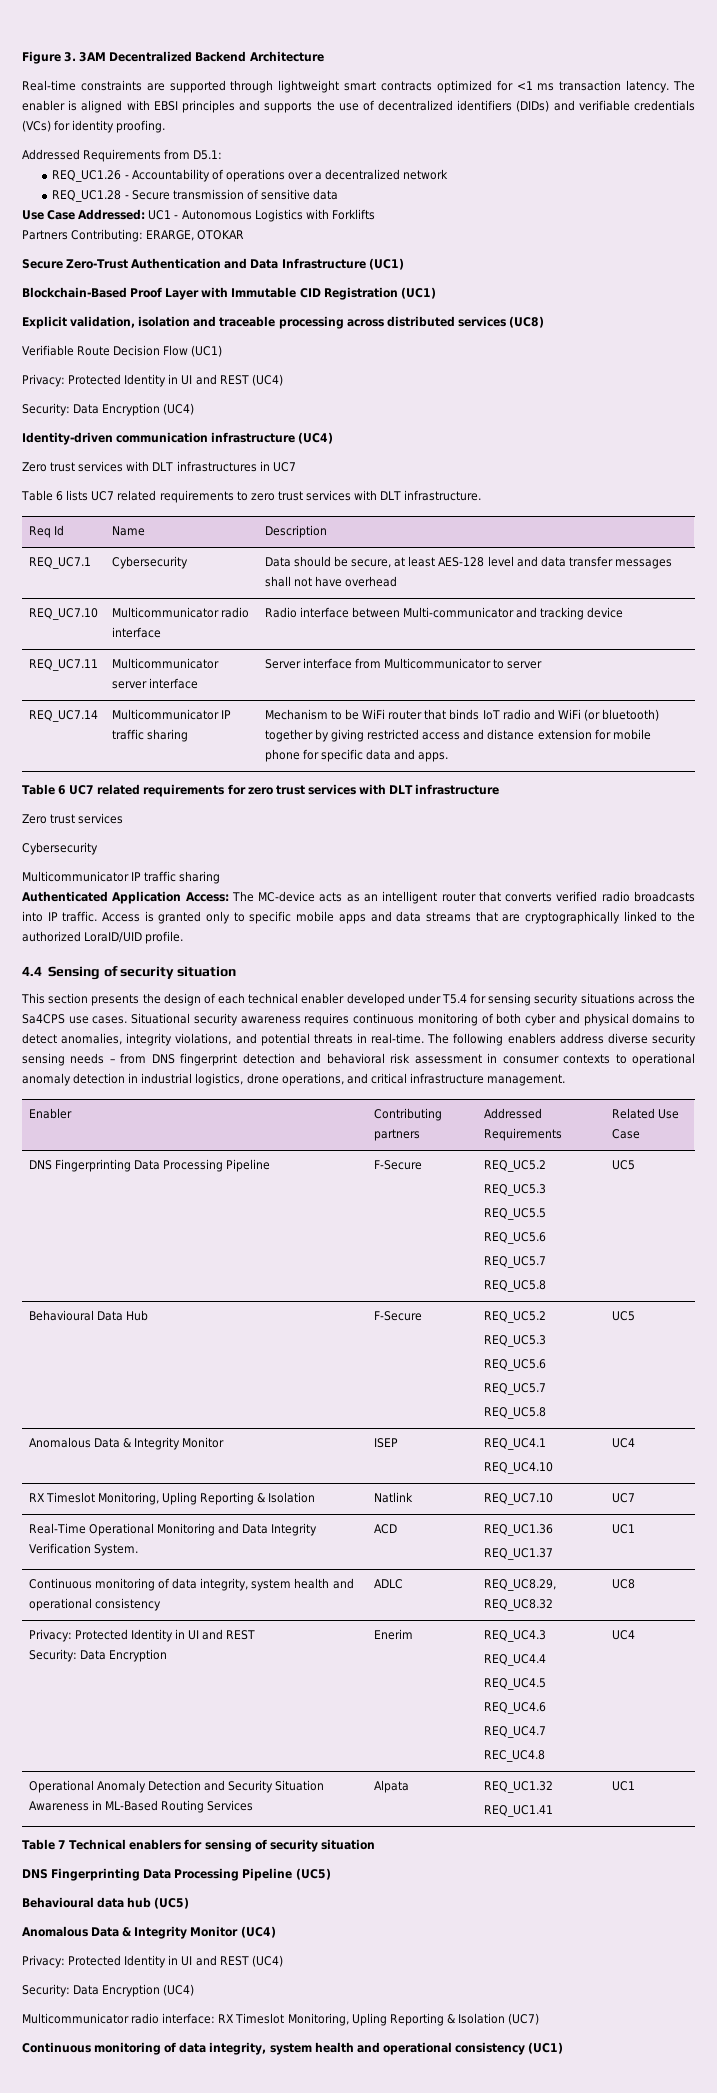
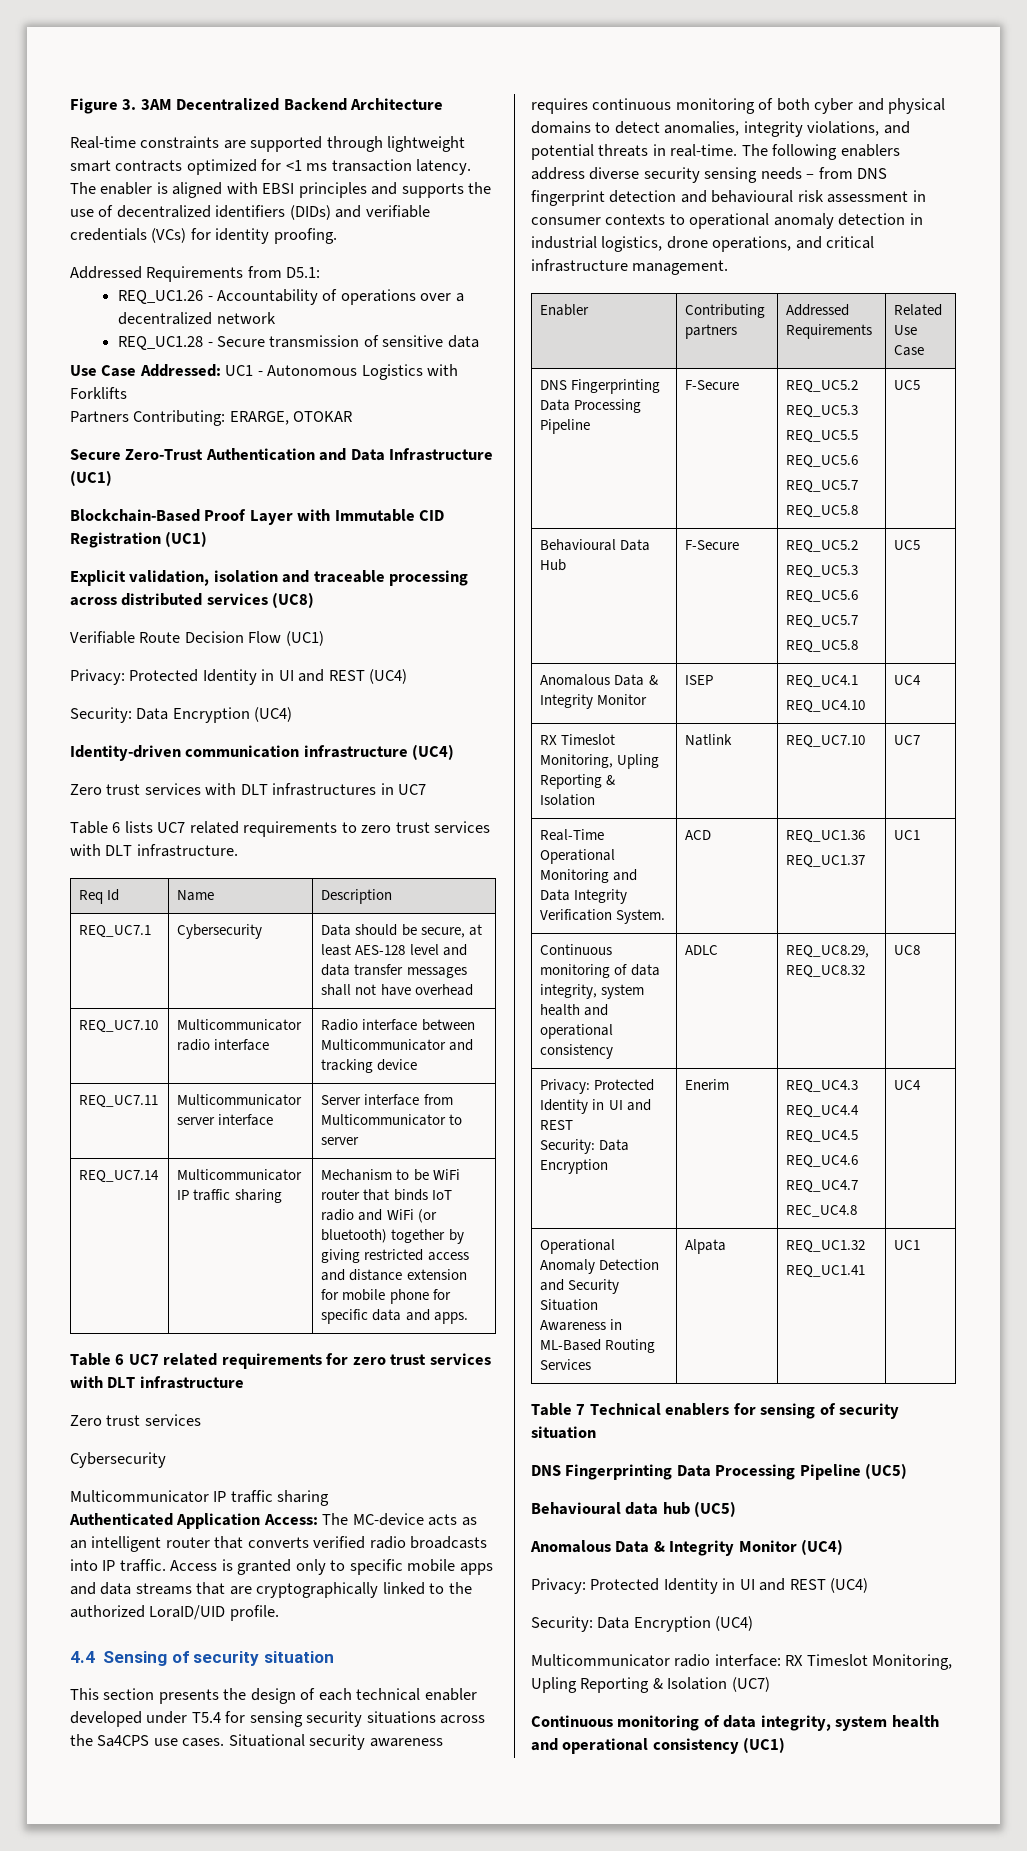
[403,607,515,618] Multi-communicator -> [321,1039,447,1051] Multicommunicator
[326,1053,385,1064] behavioral -> [711,190,794,203] behavioural

